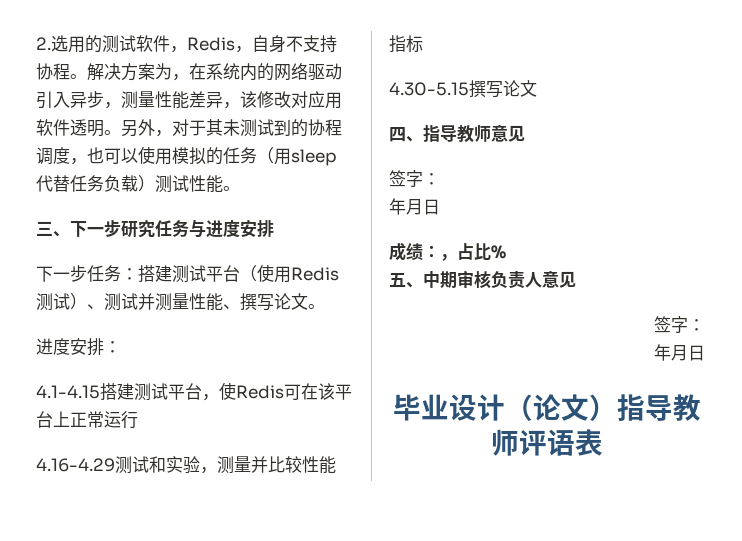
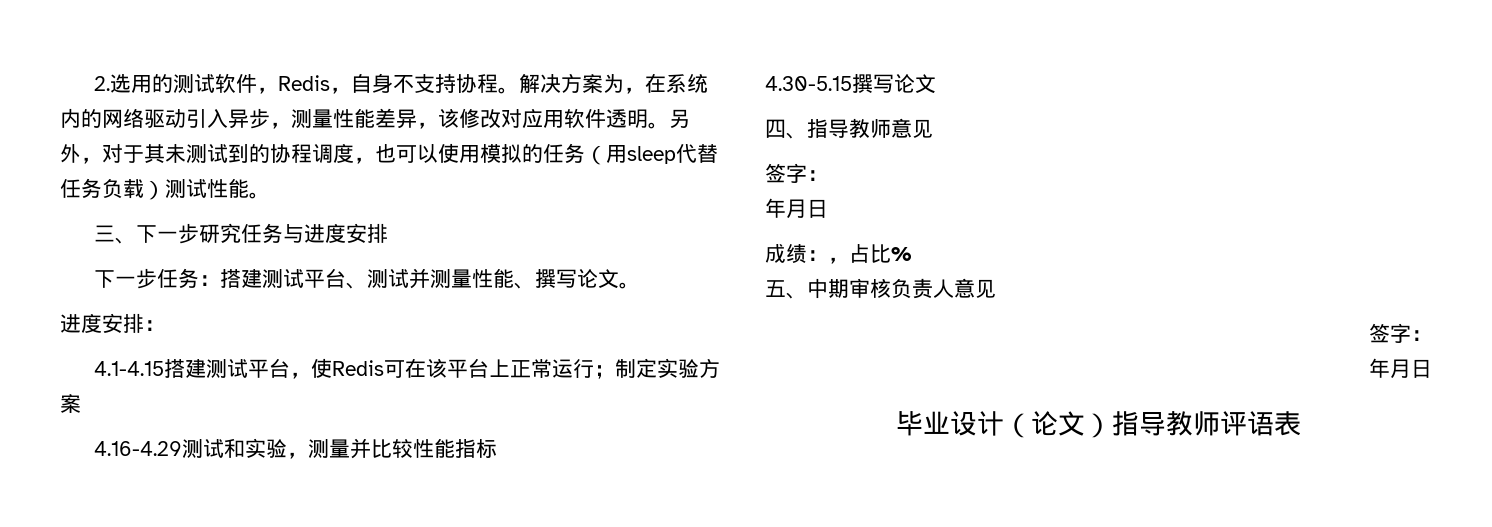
[240,264,339,283] [36,293,87,311] （使用Redis测试） -> (347, 278) none
(138, 420) none -> [594,358,721,379] [60,394,81,413] ；制定实验方案

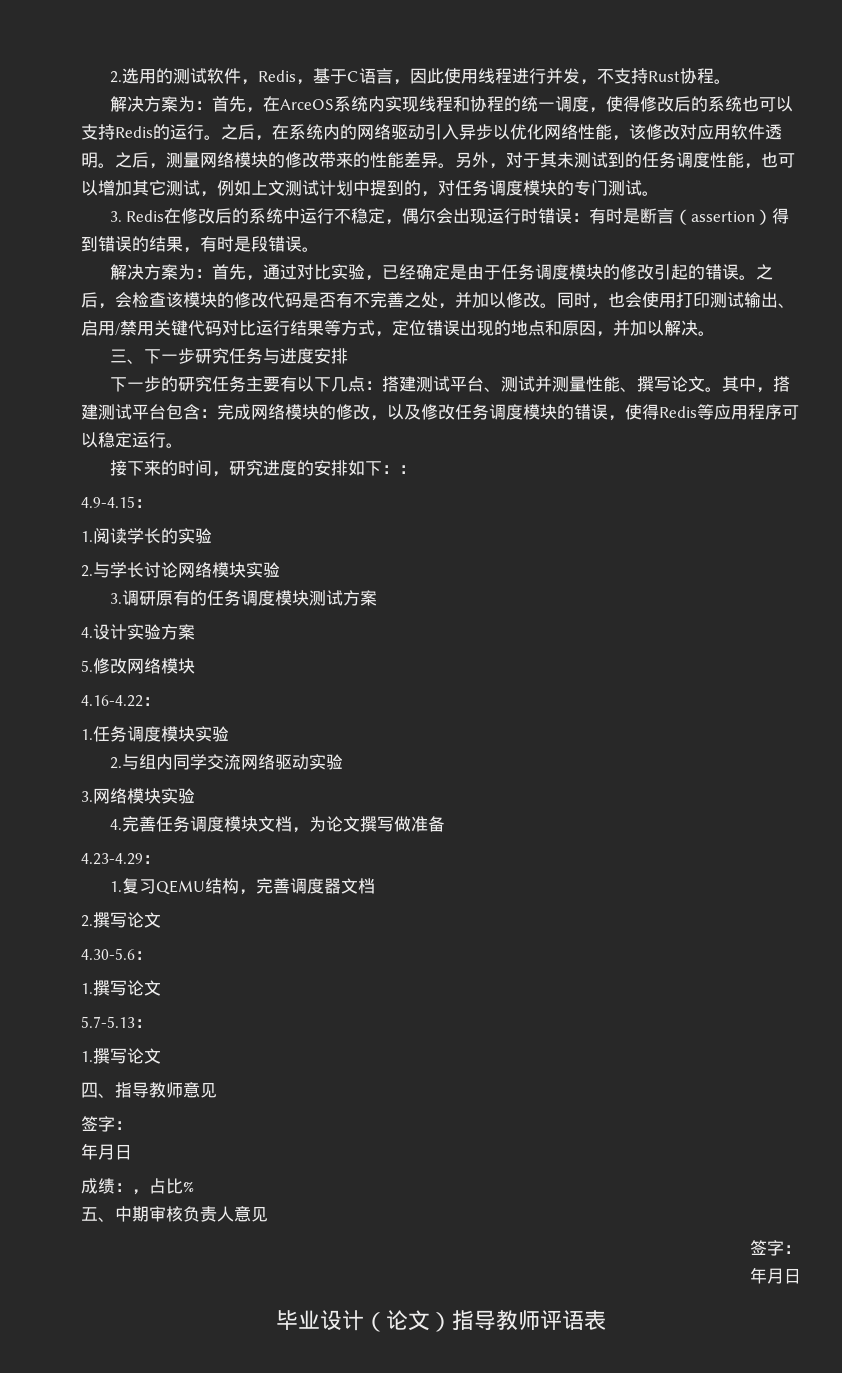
[351,73,457,93] 自身不支持 -> [312,68,680,85] 基于C语言，因此使用线程进行并发，不支持Rust
[519,73,625,93] 解决方案为 -> [109,96,793,113] [81,124,255,140] // 解决方案为：首先，在ArceOS系统内实现线程和协程的统一调度，使得修改后的系统也可以支持Redis的运行。之后
[270,108,417,129] ，测量性能差异 -> [493,124,612,140] 以优化网络性能
(669, 125) none -> [115,152,455,169] 之后，测量网络模块的修改带来的性能差异。
[270,143,718,165] [60,178,249,200] 协程调度，也可以使用模拟的任务（用sleep代替任务负载）测试性能 -> [642,152,795,169] [81,180,659,197] [109,208,790,225] [81,236,319,253] [109,264,773,281] [81,292,795,309] [81,320,698,337] 任务调度性能，也可以增加其它测试，例如上文测试计划中提到的，对任务调度模块的专门测试。 // 3. Redis在修改后的系统中运行不稳定，偶尔会出现运行时错误：有时是断言（assertion）得到错误的结果，有时是段错误。 // 解决方案为：首先，通过对比实验，已经确定是由于任务调度模块的修改引起的错误。之后，会检查该模块的修改代码是否有不完善之处，并加以修改。同时，也会使用打印测试输出、启用/禁用关键代码对比运行结果等方式，定位错误出现的地点和原因，并加以解决
[157,268,200,288] 任务 -> [160,376,365,392] 的研究任务主要有以下几点
[60,313,165,333] [94,358,721,379] [60,394,81,413] [94,438,498,459] [765,76,852,91] // 进度安排： // 4.1-4.15搭建测试平台，使Redis可在该平台上正常运行；制定实验方案 // 4.16-4.29测试和实验，测量并比较性能指标 // 4.30-5.15 -> [721,376,790,393] [81,404,799,421] [81,432,183,448] [109,460,416,477] [81,496,152,508] [81,528,212,544] [81,562,280,578] [109,590,377,606] [81,624,195,640] [81,658,195,674] [81,695,160,707] [81,726,229,742] [109,754,343,770] [81,788,195,804] [109,816,445,833] [81,853,160,865] [109,878,375,895] [81,912,161,928] [81,948,152,960] [81,980,161,996] [81,1016,152,1028] [81,1051,93,1062] 其中，搭建测试平台包含：完成网络模块的修改，以及修改任务调度模块的错误，使得Redis等应用程序可以稳定运行。 // 接下来的时间，研究进度的安排如下：： // 4.9-4.15： // 1.阅读学长的实验 // 2.与学长讨论网络模块实验 // 3.调研原有的任务调度模块测试方案 // 4.设计实验方案 // 5.修改网络模块 // 4.16-4.22： // 1.任务调度模块实验 // 2.与组内同学交流网络驱动实验 // 3.网络模块实验 // 4.完善任务调度模块文档，为论文撰写做准备 // 4.23-4.29： // 1.复习QEMU结构，完善调度器文档 // 2.撰写论文 // 4.30-5.6： // 1.撰写论文 // 5.7-5.13： // 1.

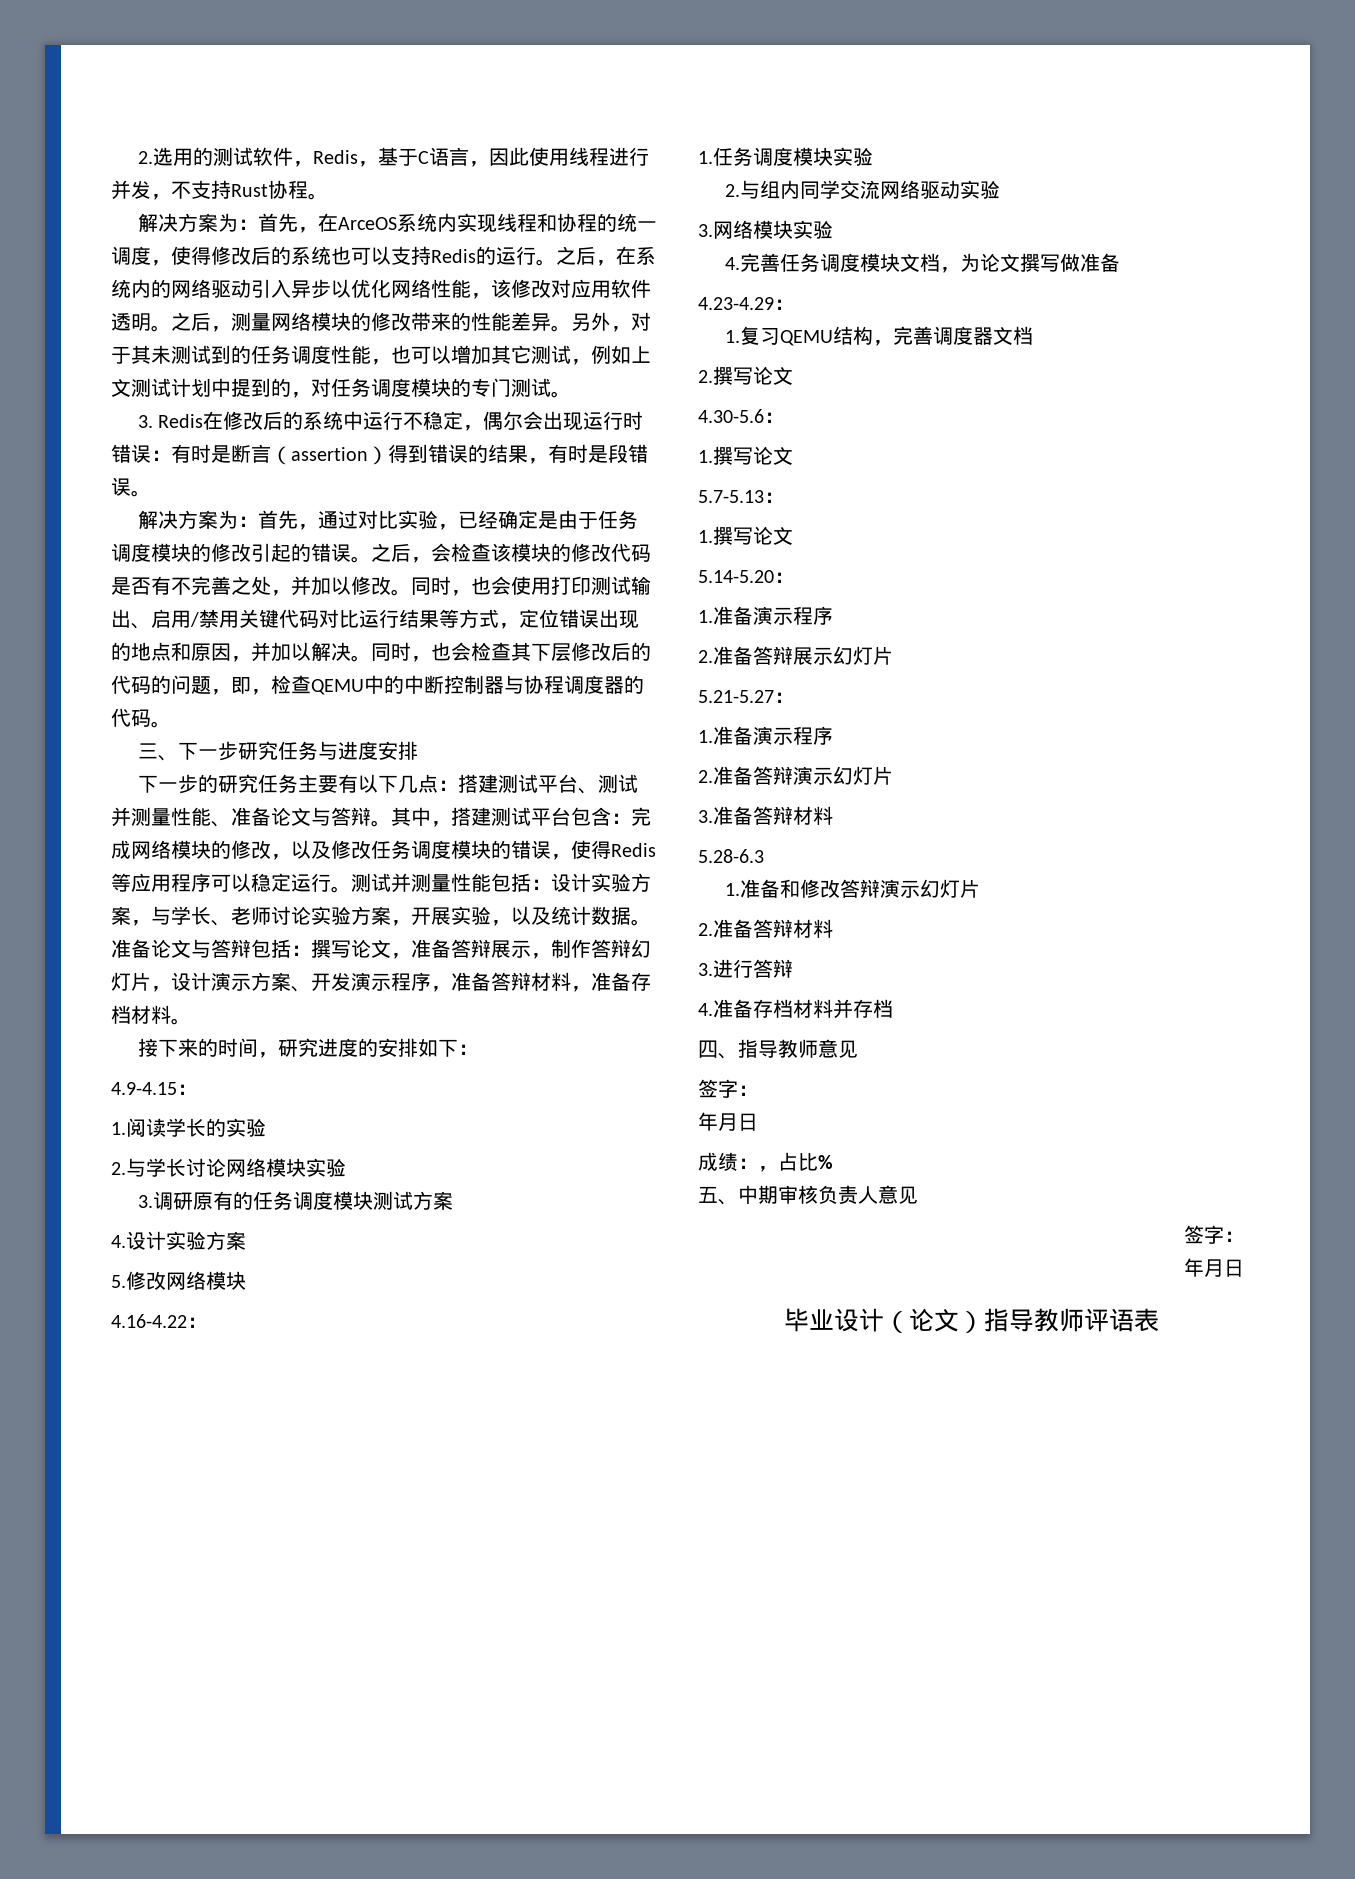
(715, 333) none -> [371,642,651,662] [111,675,644,695] [111,708,171,728] 同时，也会检查其下层修改后的代码的问题，即，检查QEMU中的中断控制器与协程调度器的代码。
[636,376,705,392] 撰写论文 -> [231,807,371,826] 准备论文与答辩
(183, 445) none -> [351,873,651,893] [111,906,651,926] [111,939,651,959] [111,972,651,992] [111,1005,191,1025] 测试并测量性能包括：设计实验方案，与学长、老师讨论实验方案，开展实验，以及统计数据。准备论文与答辩包括：撰写论文，准备答辩展示，制作答辩幻灯片，设计演示方案、开发演示程序，准备答辩材料，准备存档材料。
[398,465,416,474] ： -> (478, 1049) none
(161, 1056) none -> [698,570,794,583] [698,606,833,625] [698,646,893,665] [698,690,794,703] [698,726,833,745] [698,766,893,785] [698,806,833,825] [698,849,764,863] [724,879,980,898] [698,919,833,938] [698,959,793,978] [698,999,893,1019] // 5.14-5.20： // 1.准备演示程序 // 2.准备答辩展示幻灯片 // 5.21-5.27： // 1.准备演示程序 // 2.准备答辩演示幻灯片 // 3.准备答辩材料 // 5.28-6.3 // 1.准备和修改答辩演示幻灯片 // 2.准备答辩材料 // 3.进行答辩 // 4.准备存档材料并存档

